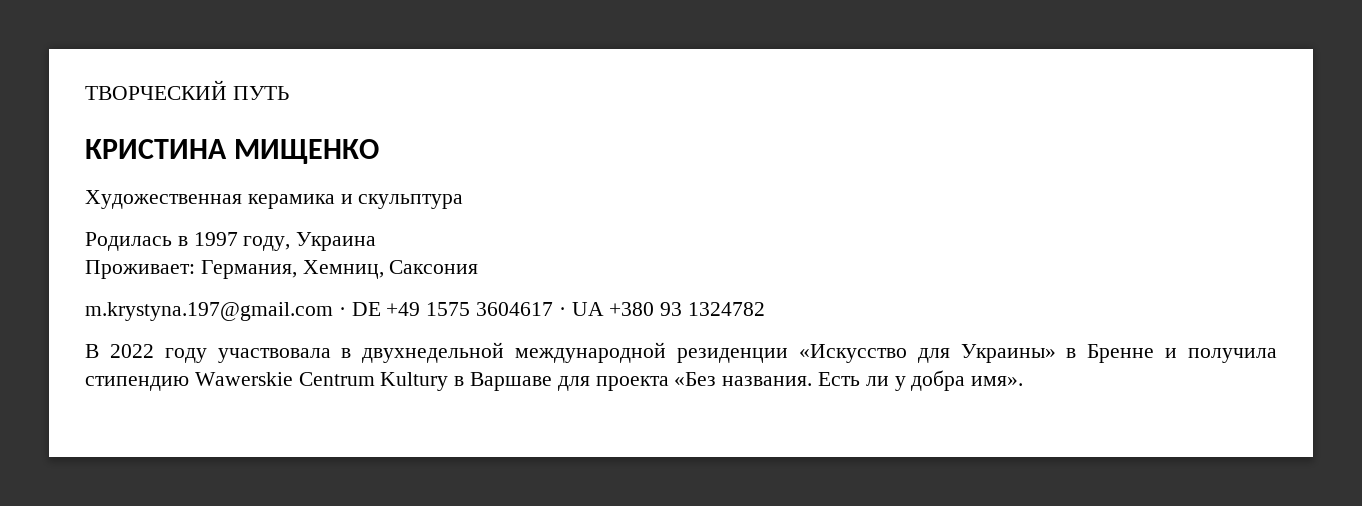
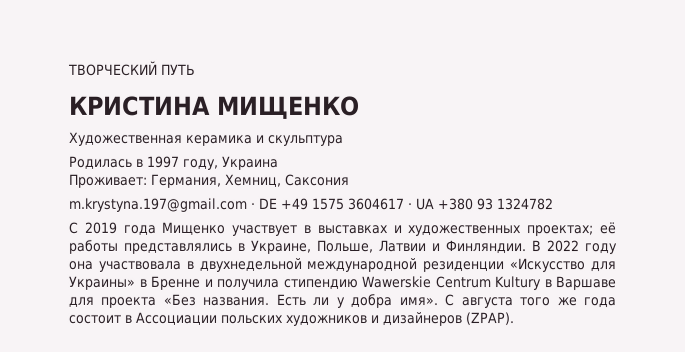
(766, 309) none -> [68,221,616,237] [68,239,526,254] С 2019 года Мищенко участвует в выставках и художественных проектах; её работы представлялись в Украине, Польше, Латвии и Финляндии.
(207, 355) none -> [68,260,93,270] она
(1024, 381) none -> [444,294,616,309] [68,311,514,327] С августа того же года состоит в Ассоциации польских художников и дизайнеров (ZPAP).

